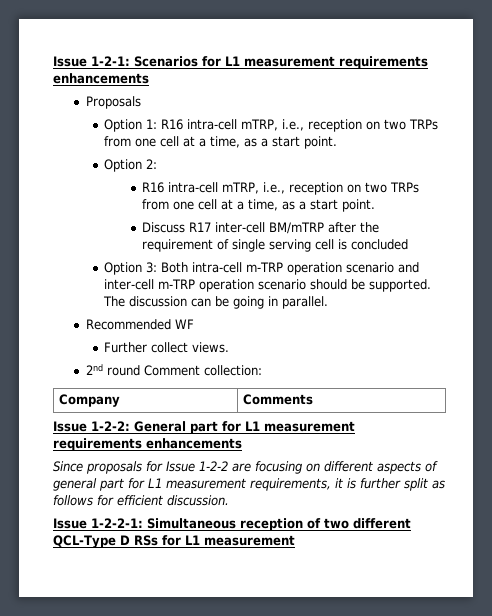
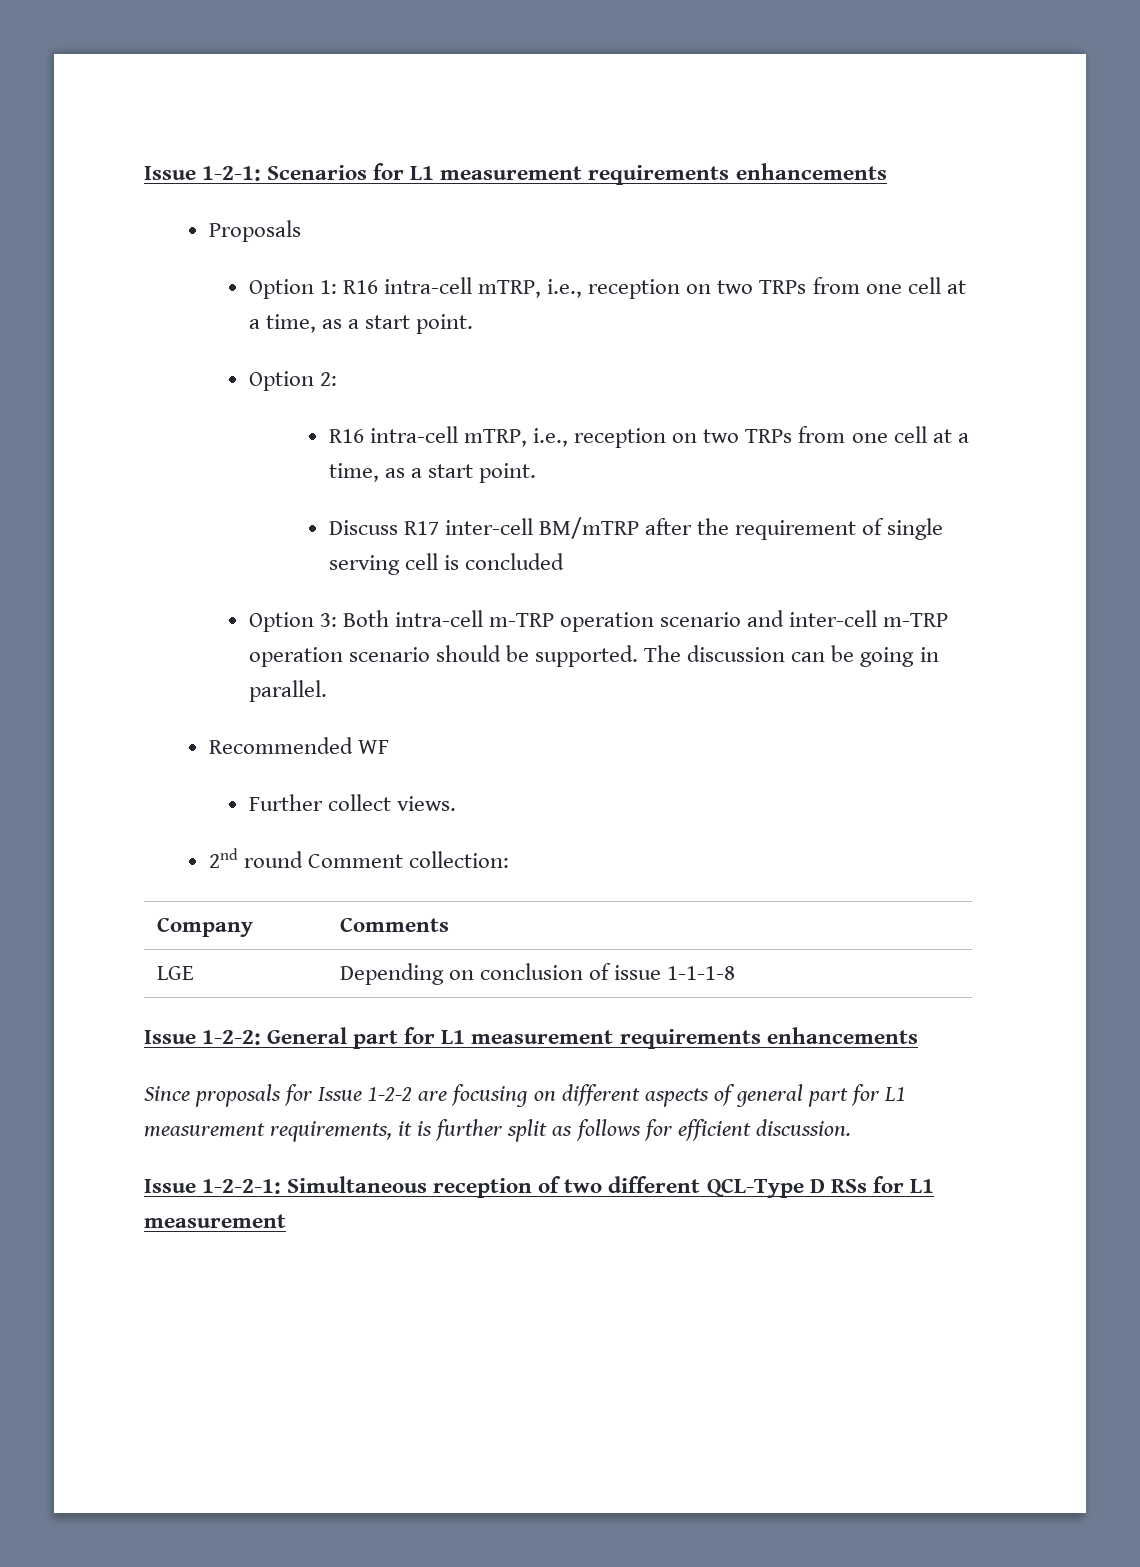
(314, 399) none -> [156,966,194,980] [339,963,736,985] // LGE | Depending on conclusion of issue 1-1-1-8

